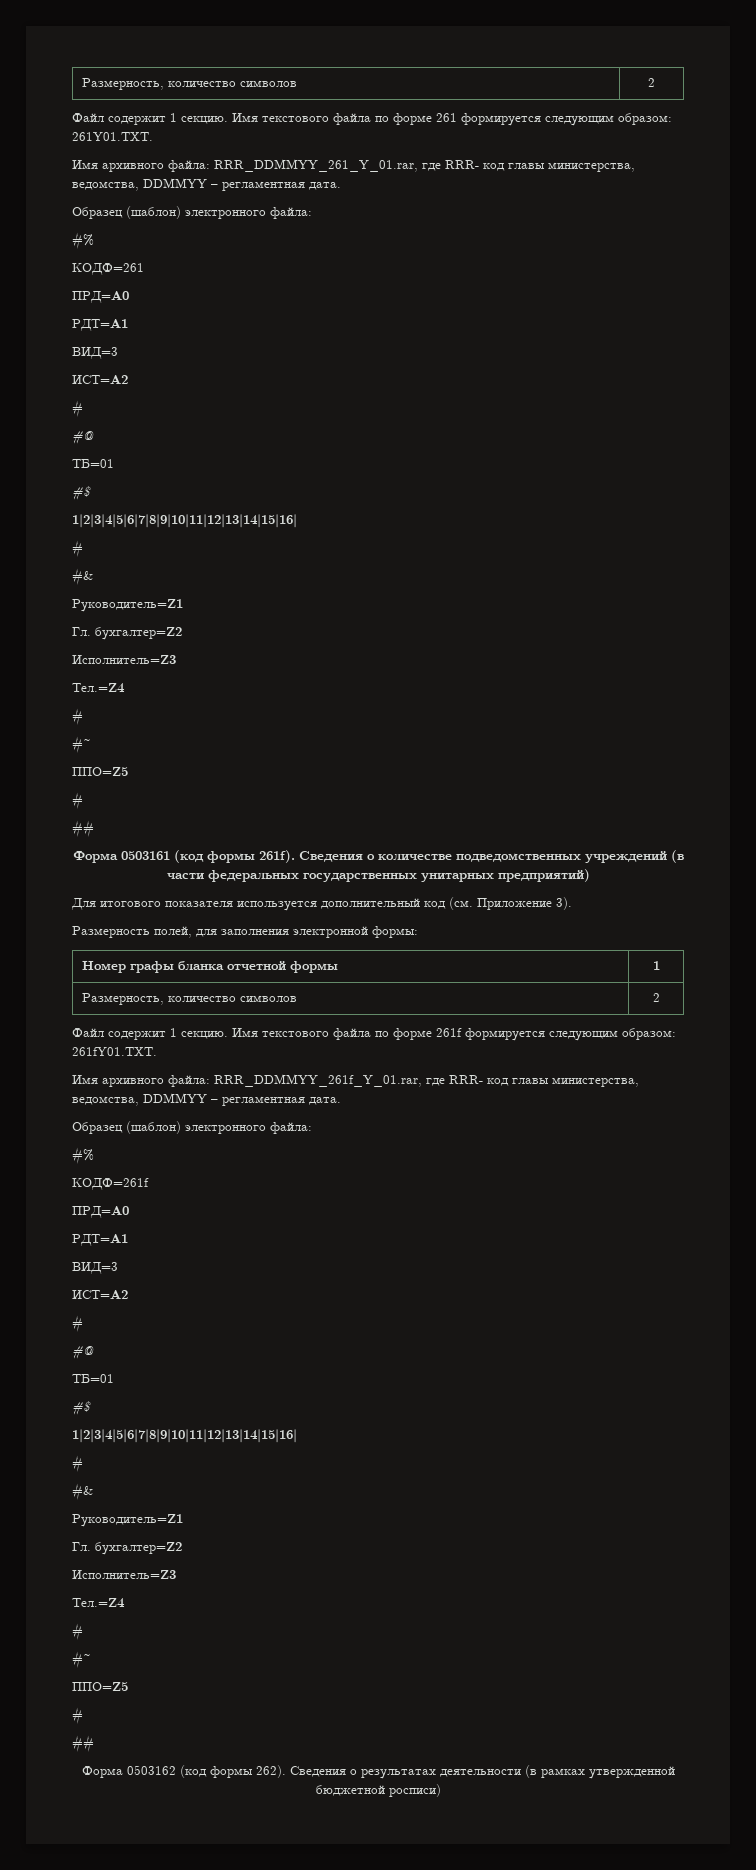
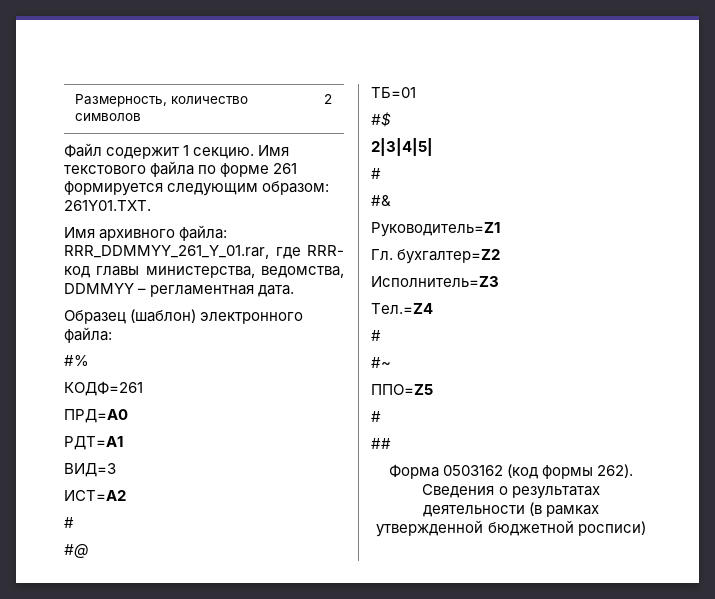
[72,514,297,528] [72,540,83,557] [72,568,93,585] [72,599,183,612] [72,627,182,640] [72,655,176,665] [72,683,125,693] [72,708,83,725] [72,736,91,753] [72,767,128,776] [72,792,83,809] [72,820,94,837] [72,850,684,863] [166,869,590,882] [71,897,572,911] [72,926,418,938] [81,960,338,973] [652,961,660,970] [81,993,297,1005] [652,993,660,1002] [72,1028,676,1041] [72,1047,157,1056] [72,1074,639,1087] [72,1093,341,1106] [72,1121,312,1134] [72,1147,94,1164] [72,1178,149,1190] [72,1206,129,1218] [72,1234,128,1246] [72,1262,118,1274] [72,1290,128,1300] [72,1315,83,1332] [72,1346,94,1359] [72,1374,114,1383] [72,1401,91,1415] [72,1429,297,1443] 1|2|3|4|5|6|7|8|9|10|11|12|13|14|15|16| // # // #& // Руководитель=Z1 // Гл. бухгалтер=Z2 // Исполнитель=Z3 // Тел.=Z4 // # // #~ // ППО=Z5 // # // ## // Форма 0503161 (код формы 261f). Сведения о количестве подведомственных учреждений (в части федеральных государственных унитарных предприятий) // Для итогового показателя используется дополнительный код (см. Приложение 3). // Размерность полей, для заполнения электронной формы: // Номер графы бланка отчетной формы | 1 // Размерность, количество символов | 2 // Файл содержит 1 секцию. Имя текстового файла по форме 261f формируется следующим образом: 261fY01.TXT. // Имя архивного файла: RRR_DDMMYY_261f_Y_01.rar, где RRR- код главы министерства, ведомства, DDMMYY – регламентная дата. // Образец (шаблон) электронного файла: // #% // КОДФ=261f // ПРД=А0 // РДТ=A1 // ВИД=3 // ИСТ=A2 // # // #@ // ТБ=01 // #$ // 1|2|3|4|5|6|7|8|9|10|11|12|13|14|15|16| -> [371,138,433,156] 2|3|4|5|

